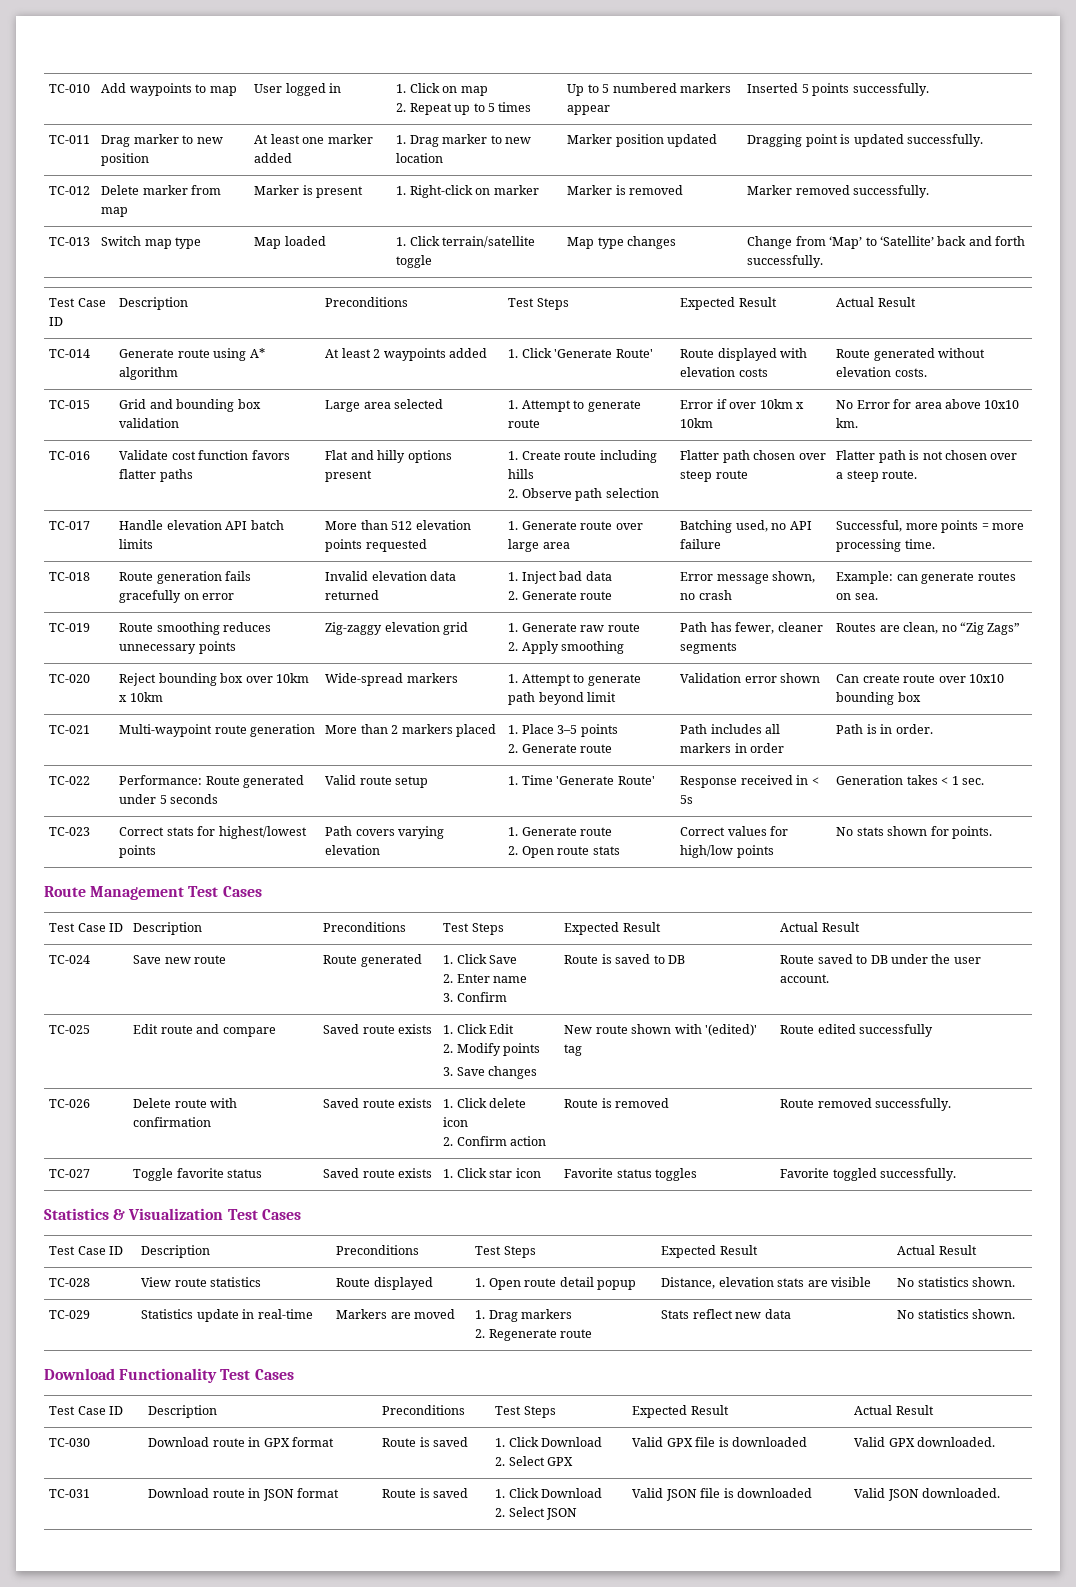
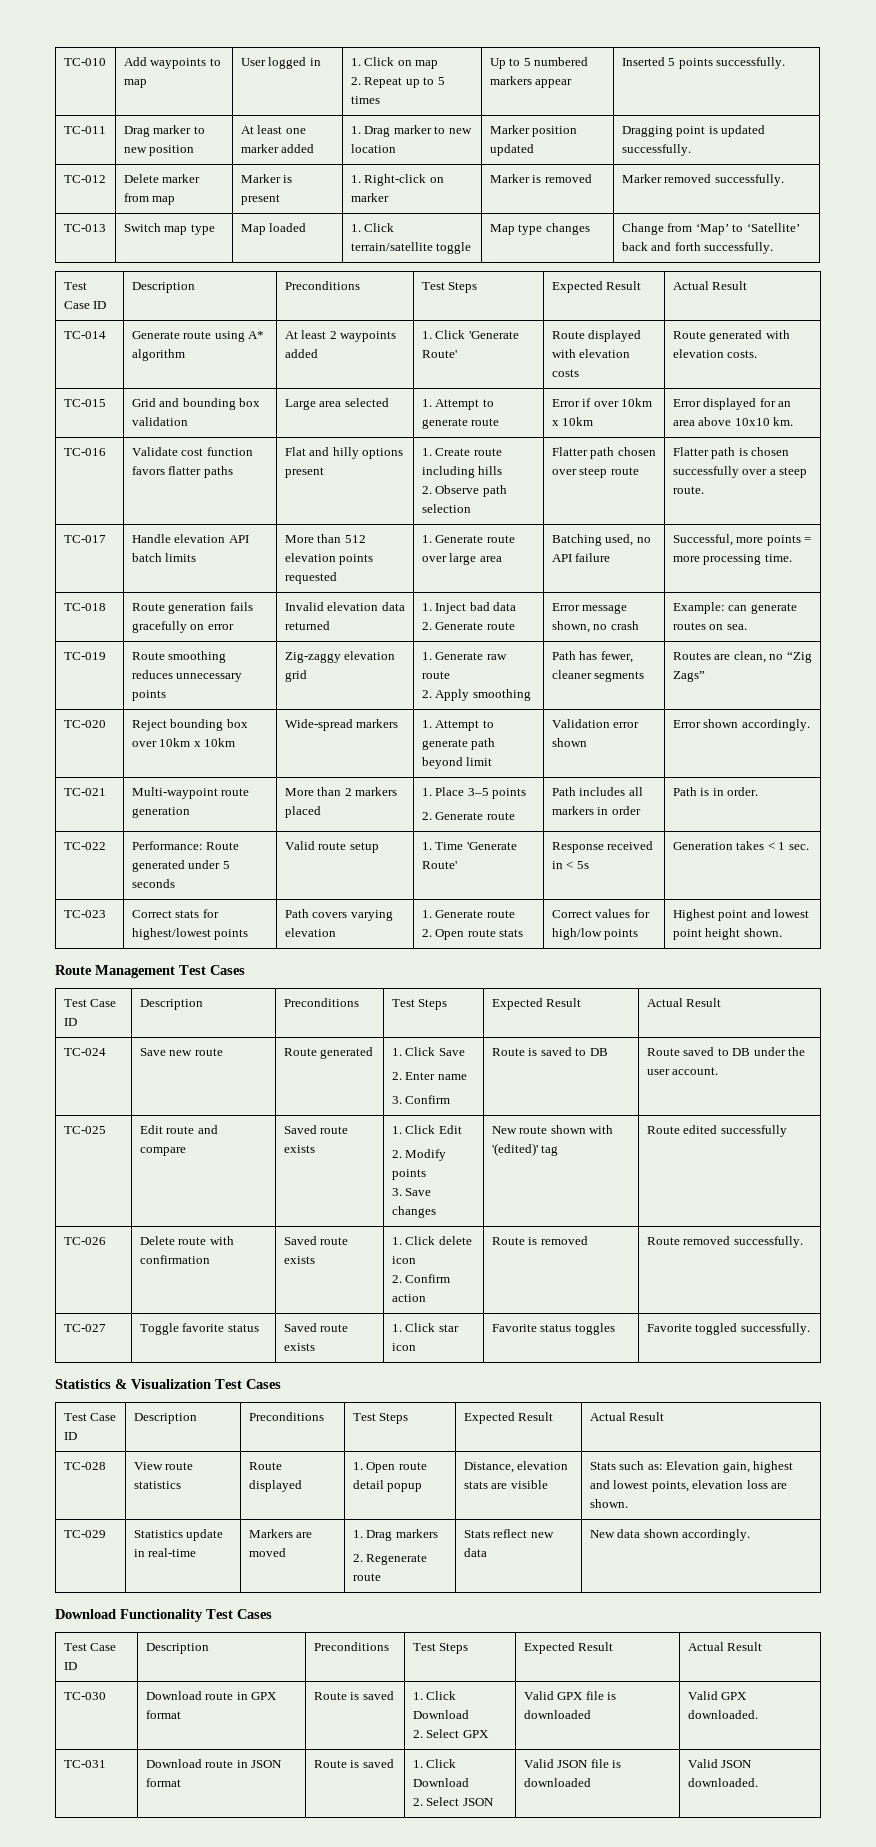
[938,348,986,358] without -> [765,330,790,339] with
[836,399,912,409] No Error for -> [672,398,792,410] Error displayed for an
[922,450,987,460] not chosen -> [751,447,790,456] [672,466,739,478] chosen successfully
[836,674,1004,683] [836,692,921,705] Can create route over 10x10 bounding box -> [672,719,810,731] Error shown accordingly.
[836,826,992,839] No stats shown for points. -> [672,909,810,921] [672,928,782,940] Highest point and lowest point height shown.
[897,1277,969,1287] No statistics -> [589,1461,794,1473] [589,1480,788,1492] Stats such as: Elevation gain, highest and lowest points, elevation loss are
[897,1309,1016,1319] No statistics shown. -> [589,1529,751,1541] New data shown accordingly.

